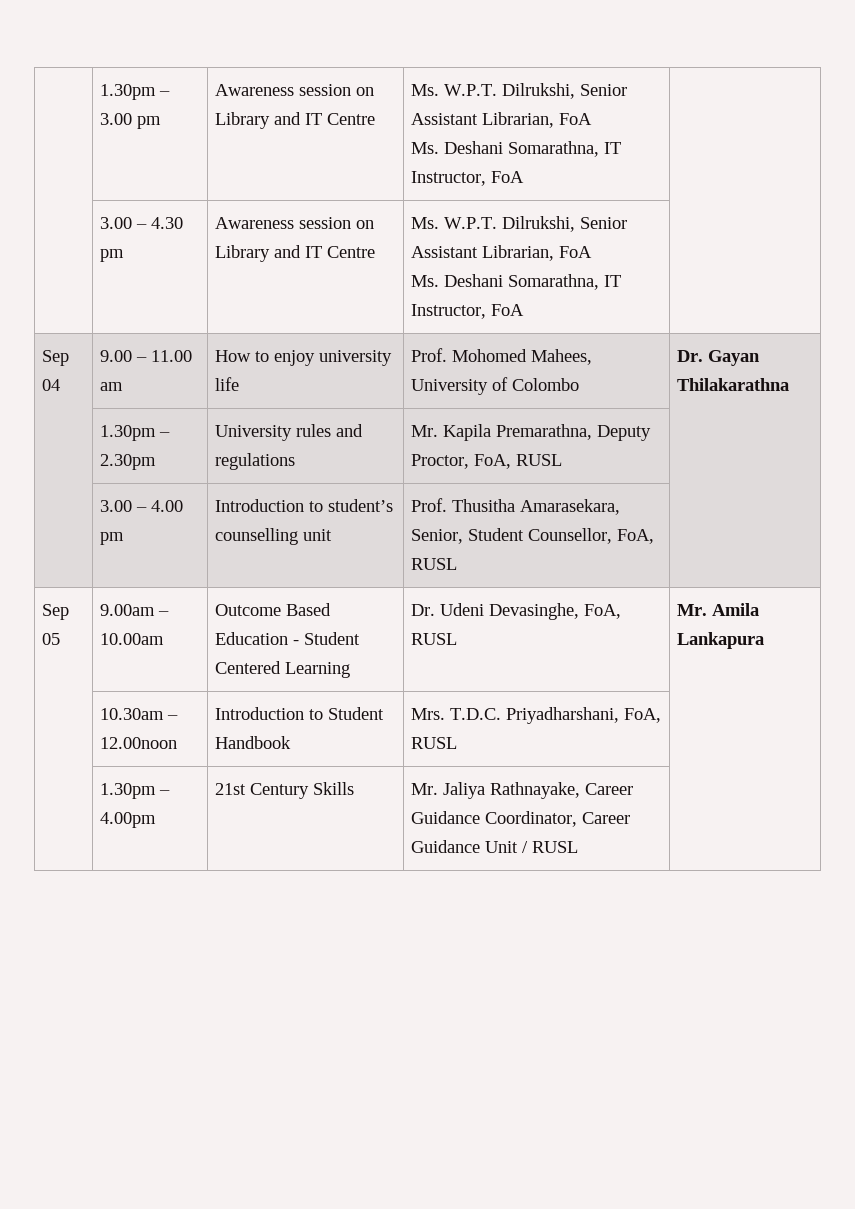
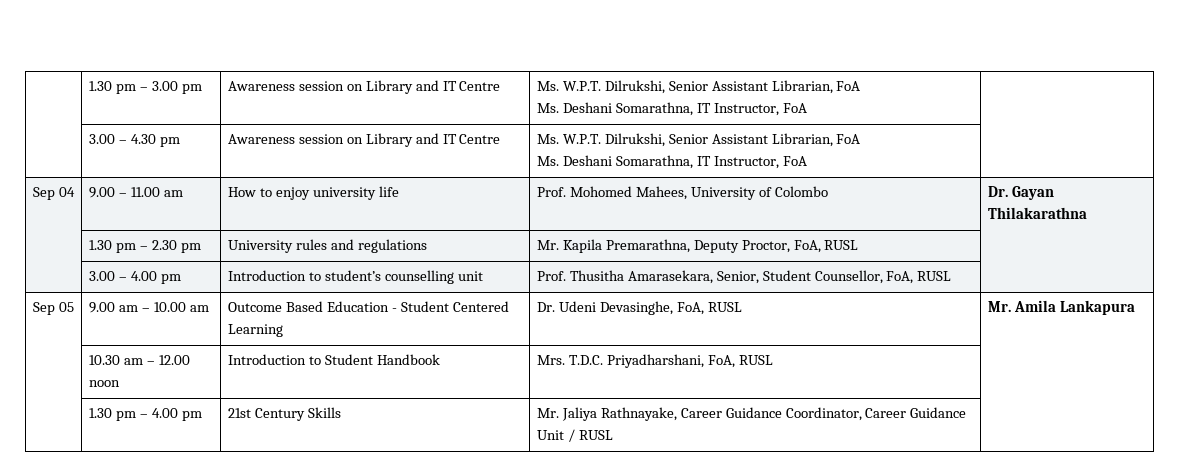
[100,84,157,100] | 1.30pm -> [88,81,136,94] | 1.30 pm
[100,425,171,441] [100,454,157,470] 1.30pm – 2.30pm -> [88,240,201,253] 1.30 pm – 2.30 pm
[100,604,170,616] [100,633,165,645] 9.00am – 10.00am -> [88,302,209,313] 9.00 am – 10.00 am
[100,708,179,720] [100,737,178,749] 10.30am – 12.00noon -> [88,355,190,365] [88,380,120,387] 10.30 am – 12.00 noon
[100,783,171,799] [100,812,157,828] 1.30pm – 4.00pm -> [88,408,202,421] 1.30 pm – 4.00 pm

